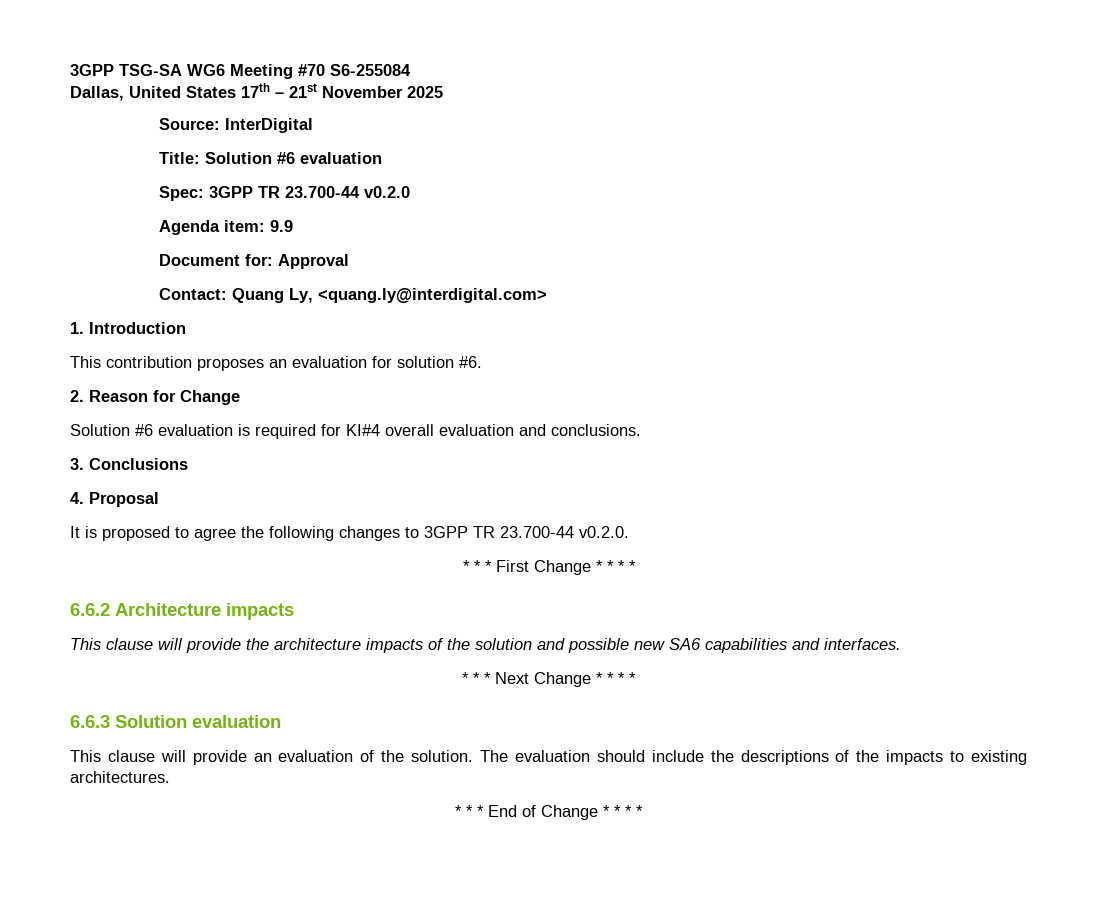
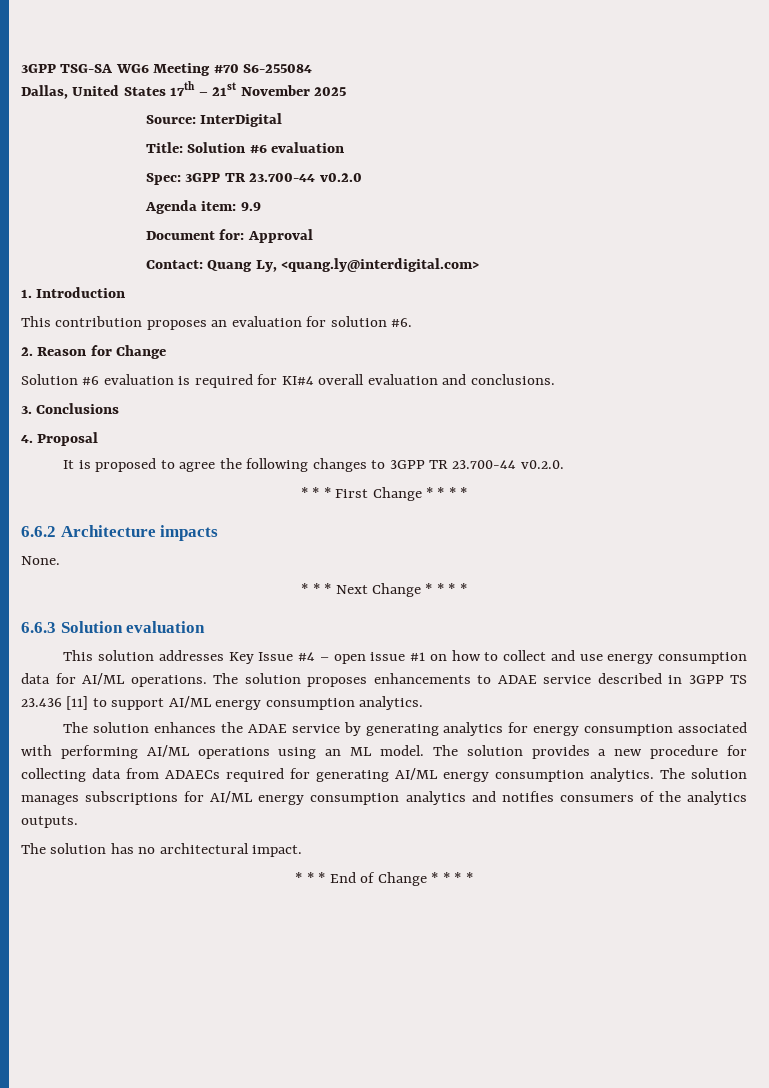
[70,638,901,653] This clause will provide the architecture impacts of the solution and possible new SA6 capabilities and interfaces. -> [21,556,60,565] None.
[107,750,1028,765] [70,771,170,783] clause will provide an evaluation of the solution. The evaluation should include the descriptions of the impacts to existing architectures. -> [98,650,747,664] [21,673,747,687] [21,696,424,710] [63,722,747,736] [21,745,747,759] [21,768,747,782] [21,791,748,805] [21,816,78,828] [21,843,303,857] solution addresses Key Issue #4 – open issue #1 on how to collect and use energy consumption data for AI/ML operations. The solution proposes enhancements to ADAE service described in 3GPP TS 23.436 [11] to support AI/ML energy consumption analytics. // The solution enhances the ADAE service by generating analytics for energy consumption associated with performing AI/ML operations using an ML model. The solution provides a new procedure for collecting data from ADAECs required for generating AI/ML energy consumption analytics. The solution manages subscriptions for AI/ML energy consumption analytics and notifies consumers of the analytics outputs. // The solution has no architectural impact.

